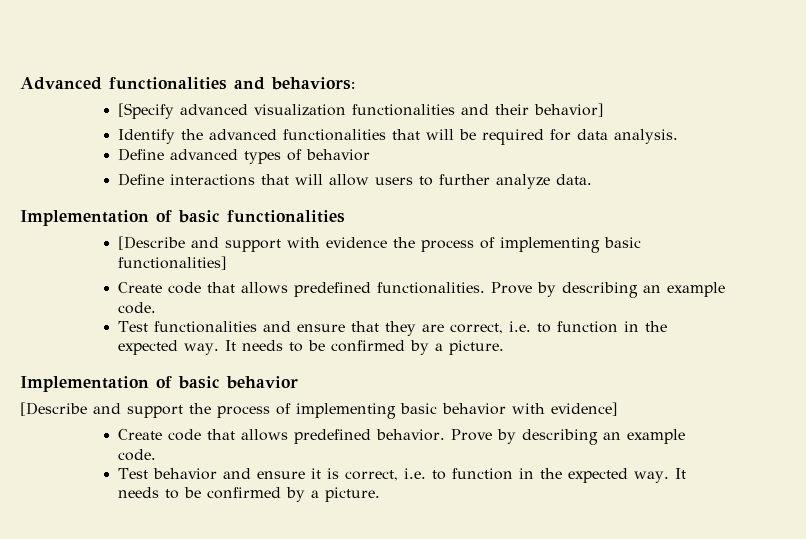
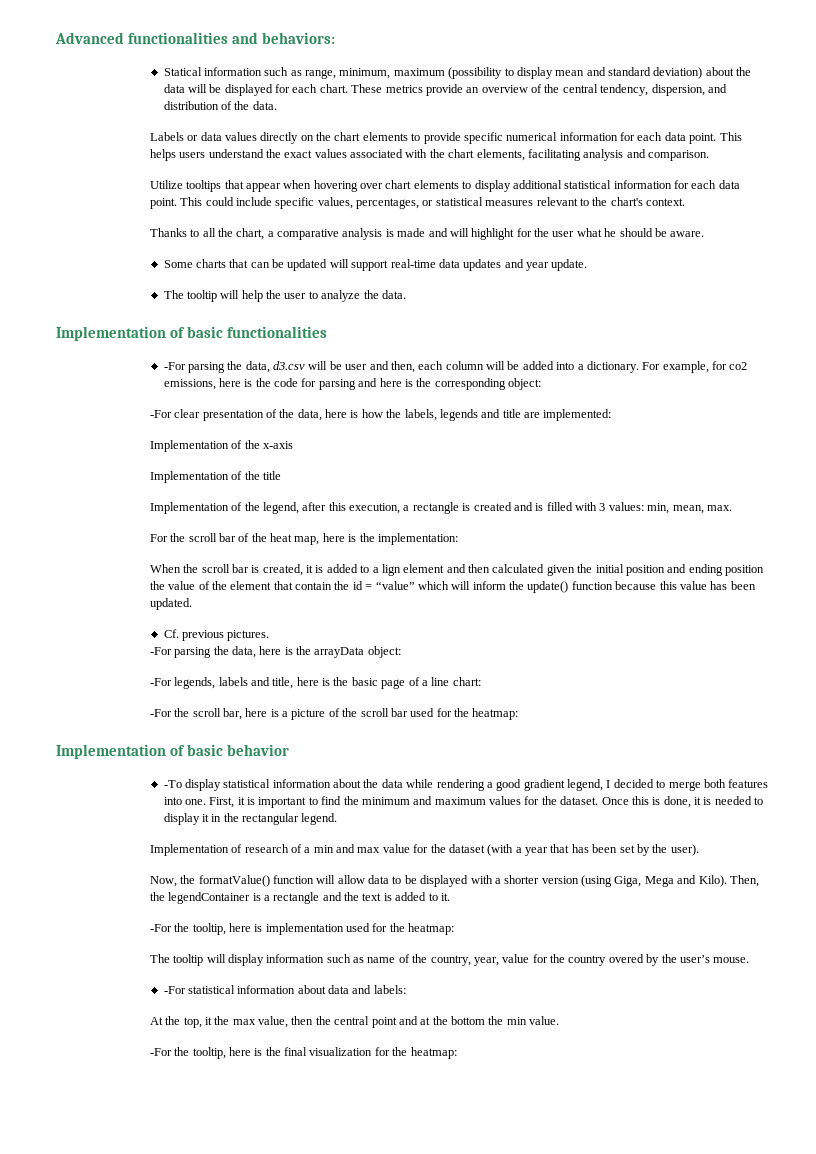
[118,103,605,119] [118,129,679,145] [118,148,371,164] [118,173,551,189] [Specify advanced visualization functionalities and their behavior] // Identify the advanced functionalities that will be required for data analysis. // Define advanced types of behavior // Define interactions that will allow users to further analyze -> [163,67,752,79] [163,84,727,96] [163,101,277,110] [149,132,742,144] [149,149,710,161] [149,180,740,192] [149,197,686,209] [149,228,705,240] [163,259,588,271] [163,290,379,302] Statical information such as range, minimum, maximum (possibility to display mean and standard deviation) about the data will be displayed for each chart. These metrics provide an overview of the central tendency, dispersion, and distribution of the data. // Labels or data values directly on the chart elements to provide specific numerical information for each data point. This helps users understand the exact values associated with the chart elements, facilitating analysis and comparison. // Utilize tooltips that appear when hovering over chart elements to display additional statistical information for each data point. This could include specific values, percentages, or statistical measures relevant to the chart's context. // Thanks to all the chart, a comparative analysis is made and will highlight for the user what he should be aware. // Some charts that can be updated will support real-time data updates and year update. // The tooltip will help the user to analyze the
[118,236,642,253] [118,256,228,270] [118,282,726,298] [118,302,157,314] [118,321,668,336] [118,340,505,355] [20,376,298,392] [20,402,618,419] [118,429,686,445] [118,449,157,461] [118,468,687,483] [118,487,381,502] [Describe and support with evidence the process of implementing basic functionalities] // Create code that allows predefined functionalities. Prove by describing an example code. // Test functionalities and ensure that they are correct, i.e. to function in the expected way. It needs to be confirmed by a picture. // Implementation of basic behavior // [Describe and support the process of implementing basic behavior with evidence] // Create code that allows predefined behavior. Prove by describing an example code. // Test behavior and ensure it is correct, i.e. to function in the expected way. It needs to be confirmed by a picture. -> [163,361,748,373] [163,378,542,390] [149,409,612,421] [149,440,293,452] [149,471,281,483] [149,502,732,514] [149,533,458,545] [149,564,765,576] [149,581,756,593] [149,598,192,610] [163,629,270,641] [149,646,401,658] [149,677,481,689] [149,708,519,720] [56,744,290,759] [163,779,769,791] [163,796,764,808] [163,813,338,825] [149,844,699,856] [149,875,759,887] [149,892,450,904] [149,923,455,935] [149,954,750,966] [163,985,406,994] [149,1016,560,1028] [149,1047,457,1059] -For parsing the data, d3.csv will be user and then, each column will be added into a dictionary. For example, for co2 emissions, here is the code for parsing and here is the corresponding object: // -For clear presentation of the data, here is how the labels, legends and title are implemented: // Implementation of the x-axis // Implementation of the title // Implementation of the legend, after this execution, a rectangle is created and is filled with 3 values: min, mean, max. // For the scroll bar of the heat map, here is the implementation: // When the scroll bar is created, it is added to a lign element and then calculated given the initial position and ending position the value of the element that contain the id = “value” which will inform the update() function because this value has been updated. // Cf. previous pictures. // -For parsing the data, here is the arrayData object: // -For legends, labels and title, here is the basic page of a line chart: // -For the scroll bar, here is a picture of the scroll bar used for the heatmap: // Implementation of basic behavior // -To display statistical information about the data while rendering a good gradient legend, I decided to merge both features into one. First, it is important to find the minimum and maximum values for the dataset. Once this is done, it is needed to display it in the rectangular legend. // Implementation of research of a min and max value for the dataset (with a year that has been set by the user). // Now, the formatValue() function will allow data to be displayed with a shorter version (using Giga, Mega and Kilo). Then, the legendContainer is a rectangle and the text is added to it. // -For the tooltip, here is implementation used for the heatmap: // The tooltip will display information such as name of the country, year, value for the country overed by the user’s mouse. // -For statistical information about data and labels: // At the top, it the max value, then the central point and at the bottom the min value. // -For the tooltip, here is the final visualization for the heatmap:

